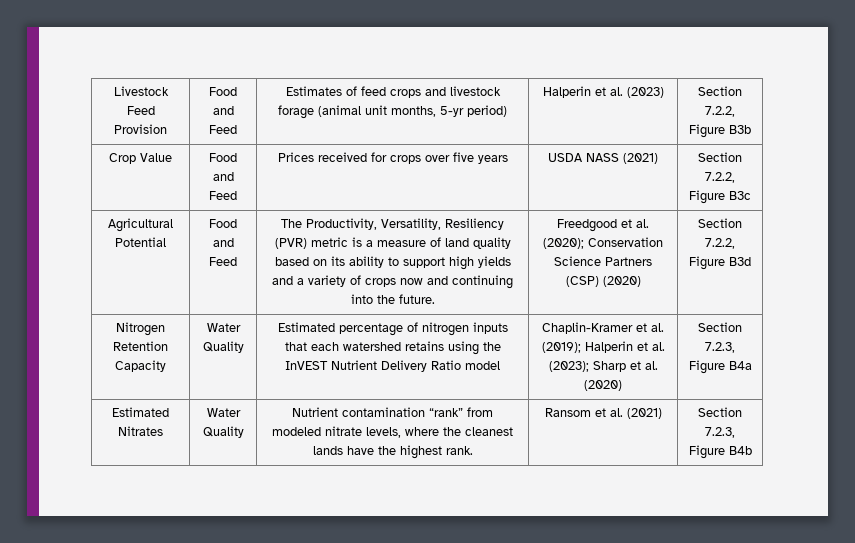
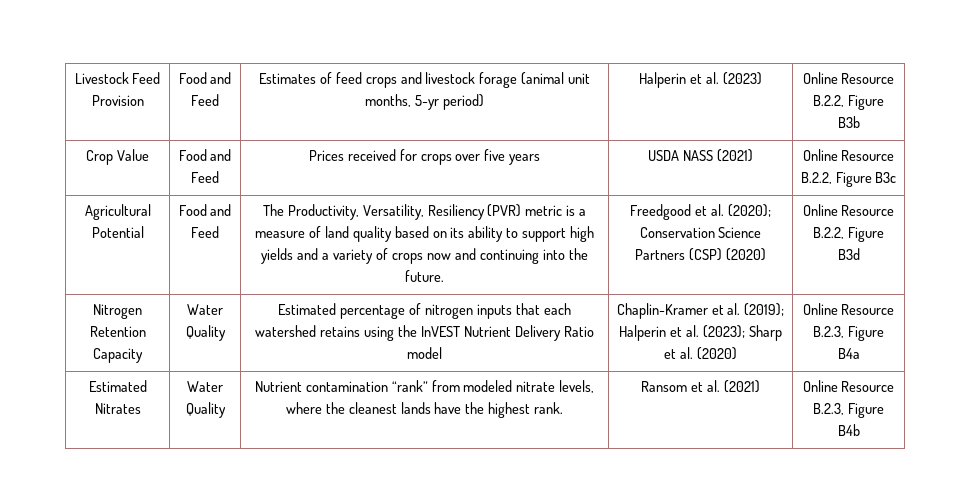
[698,86,742,96] [705,106,735,117] Section 7.2.2, -> [802,72,895,84] [813,95,845,107] Online Resource B.2.2,
[698,152,742,162] [705,172,735,183] Section 7.2.2, -> [802,149,895,161] [800,172,832,184] Online Resource B.2.2,
[698,218,742,228] [705,238,735,249] Section 7.2.2, -> [802,204,895,216] [813,227,845,239] Online Resource B.2.2,
[698,322,742,332] [705,342,735,353] Section 7.2.3, -> [802,303,895,315] [813,326,845,338] Online Resource B.2.3,
[698,407,742,417] [705,427,735,438] Section 7.2.3, -> [802,380,895,392] [813,403,845,415] Online Resource B.2.3,

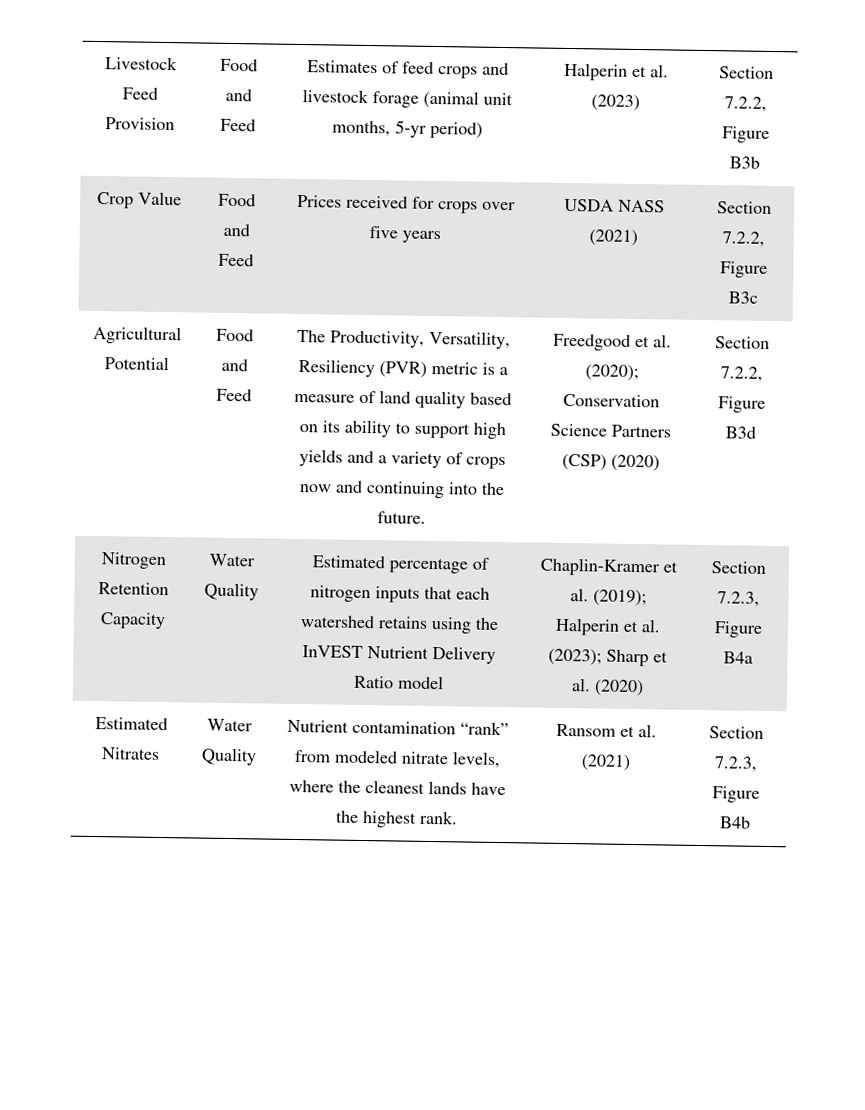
[802,72,895,84] [813,95,845,107] Online Resource B.2.2, -> [719,66,774,80] [724,96,767,112] Section 7.2.2,
[802,149,895,161] [800,172,832,184] Online Resource B.2.2, -> [717,201,772,214] [722,231,765,247] Section 7.2.2,
[802,204,895,216] [813,227,845,239] Online Resource B.2.2, -> [715,336,770,349] [720,366,763,382] Section 7.2.2,
[802,303,895,315] [813,326,845,338] Online Resource B.2.3, -> [711,561,766,574] [717,591,760,607] Section 7.2.3,
[802,380,895,392] [813,403,845,415] Online Resource B.2.3, -> [709,726,764,739] [714,756,758,772] Section 7.2.3,

